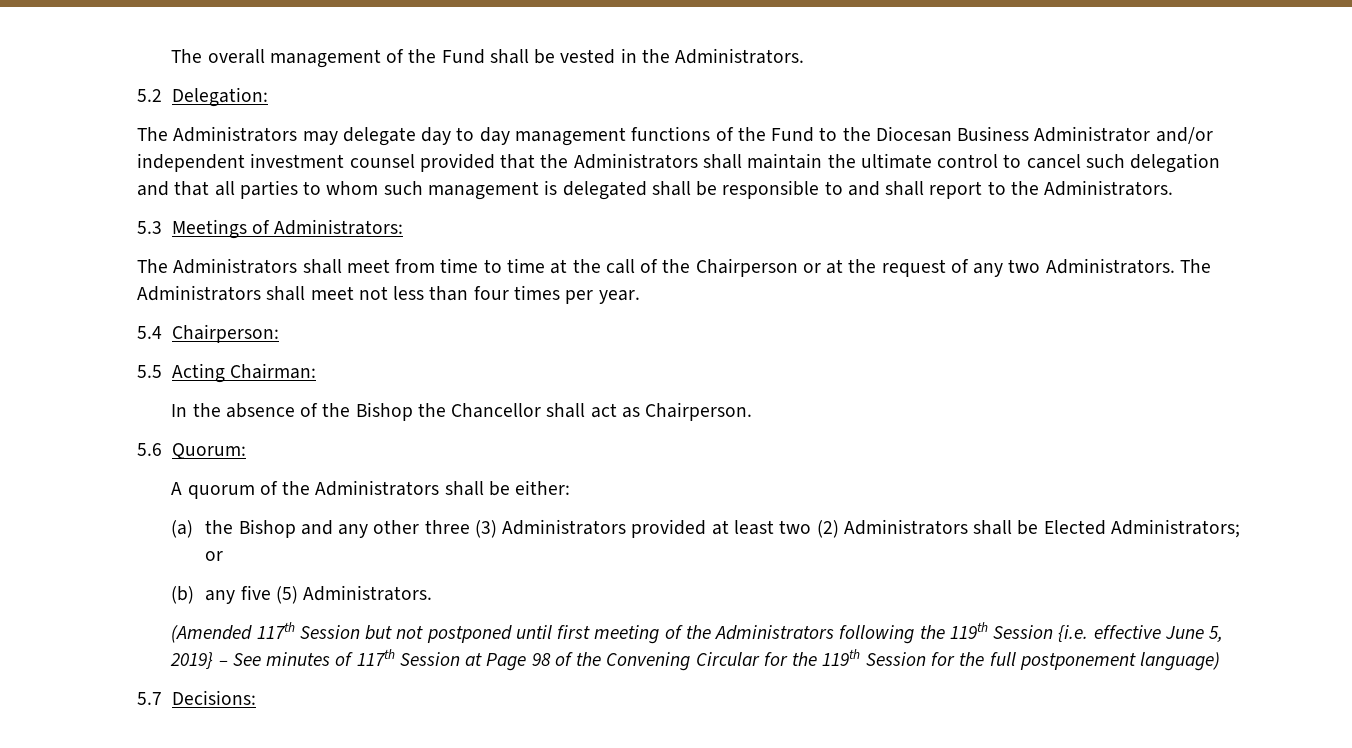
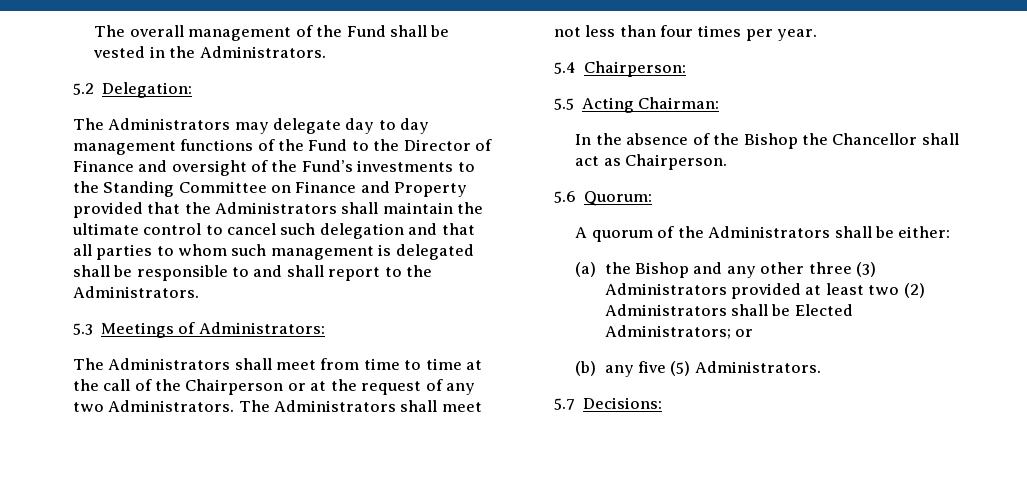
[875,126,1213,144] [137,153,415,172] Diocesan Business Administrator and/or independent investment counsel -> [403,139,493,151] [72,160,475,176] [72,181,468,197] Director of Finance and oversight of the Fund’s investments to the Standing Committee on Finance and Property
[171,622,1224,644] [170,649,1221,671] // (Amended 117th Session but not postponed until first meeting of the Administrators following the 119th Session {i.e. effective June 5, 2019} – See minutes of 117th Session at Page 98 of the Convening Circular for the 119th Session for the full postponement language) -> (821, 367) none

